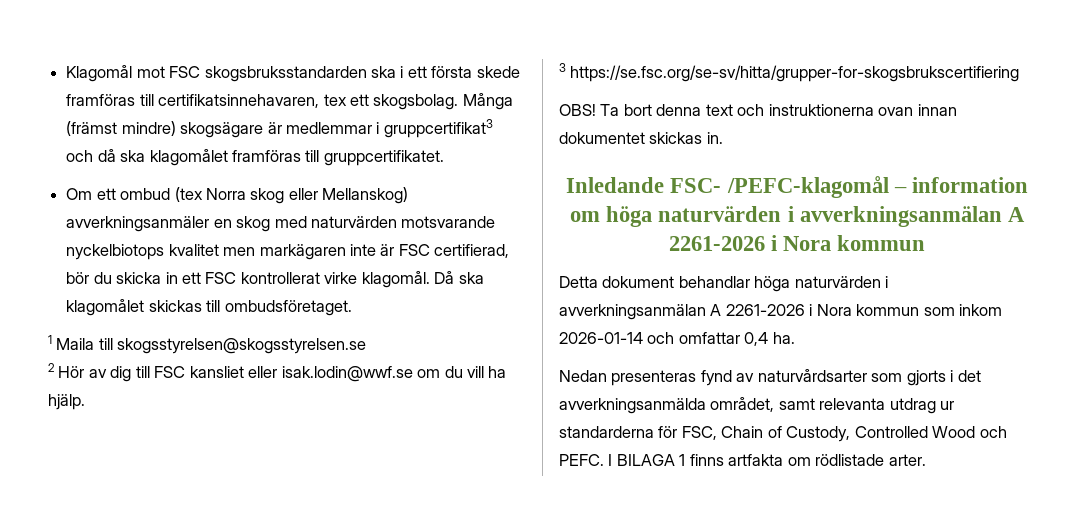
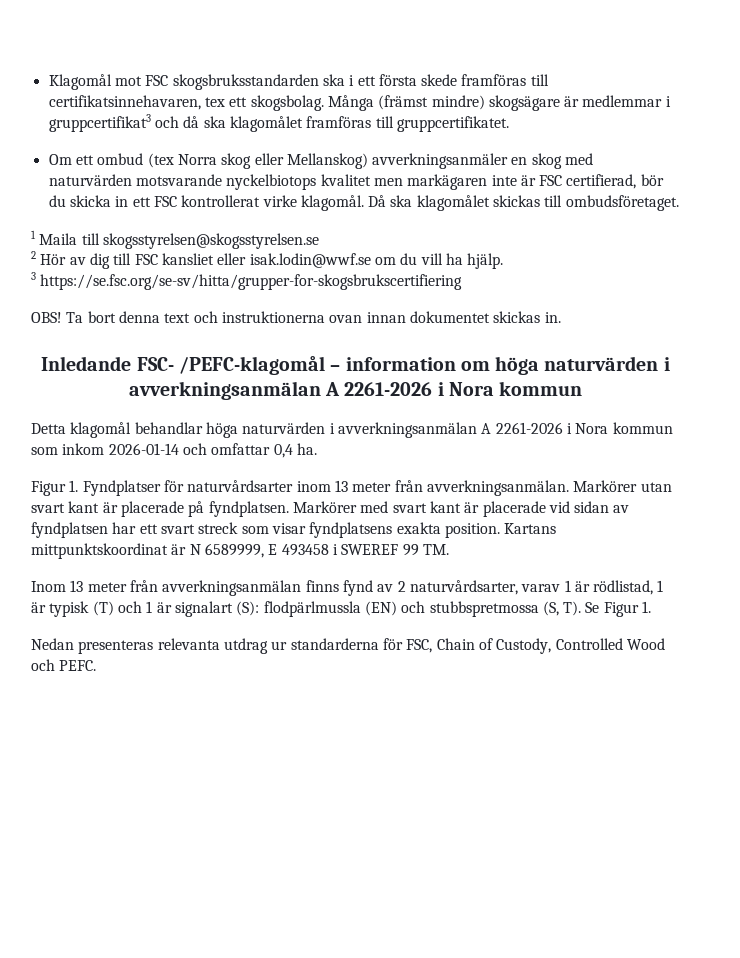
[602,276,675,288] dokument -> [70,422,132,438] klagomål
[559,369,981,386] [559,397,815,414] Nedan presenteras fynd av naturvårdsarter som gjorts i det avverkningsanmälda området, samt -> [31,480,672,496] [31,501,630,517] [31,522,557,538] [31,543,449,559] [31,580,664,596] [31,601,652,617] [31,638,154,654] Figur 1. Fyndplatser för naturvårdsarter inom 13 meter från avverkningsanmälan. Markörer utan svart kant är placerade på fyndplatsen. Markörer med svart kant är placerade vid sidan av fyndplatsen har ett svart streck som visar fyndplatsens exakta position. Kartans mittpunktskoordinat är N 6589999, E 493458 i SWEREF 99 TM. // Inom 13 meter från avverkningsanmälan finns fynd av 2 naturvårdsarter, varav 1 är rödlistad, 1 är typisk (T) och 1 är signalart (S): flodpärlmussla (EN) och stubbspretmossa (S, T). Se Figur 1. // Nedan presenteras
[608,454,926,466] I BILAGA 1 finns artfakta om rödlistade arter. -> (97, 665) none

